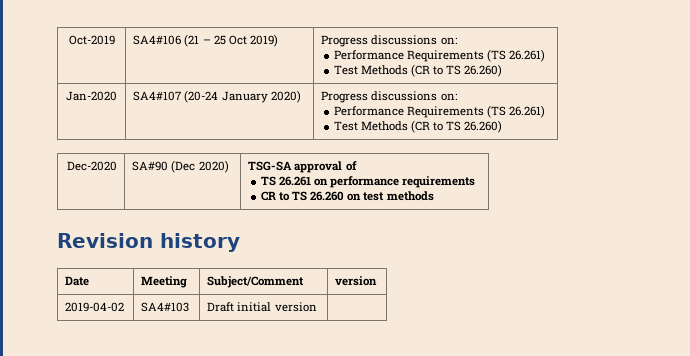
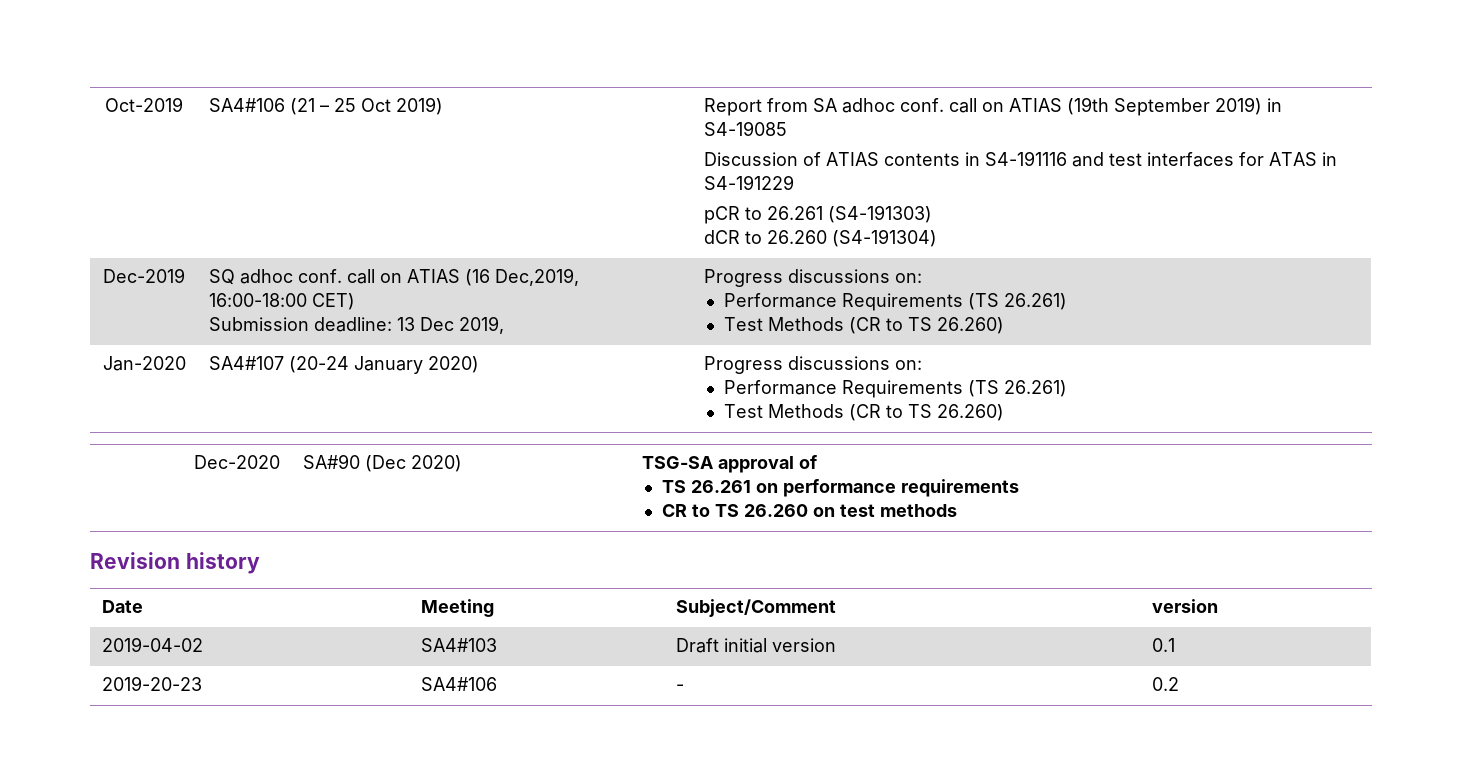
(278, 40) none -> [703,97,1282,116] [703,121,787,136] [703,151,1337,167] [703,175,794,190] [703,205,932,224] [703,229,937,247] [103,268,185,283] [208,268,579,286] [208,293,355,310] [208,316,504,334] | Report from SA adhoc conf. call on ATIAS (19th September 2019) in S4-19085 // Discussion of ATIAS contents in S4-191116 and test interfaces for ATAS in S4-191229 // pCR to 26.261 (S4-191303) // dCR to 26.260 (S4-191304) // Dec-2019 | SQ adhoc conf. call on ATIAS (16 Dec,2019, 16:00-18:00 CET) // Submission deadline: 13 Dec 2019,
(317, 307) none -> [1151,638,1175,652] [101,676,202,691] [420,677,497,691] [675,684,684,691] [1151,677,1179,691] 0.1 // 2019-20-23 | SA4#106 | - | 0.2

